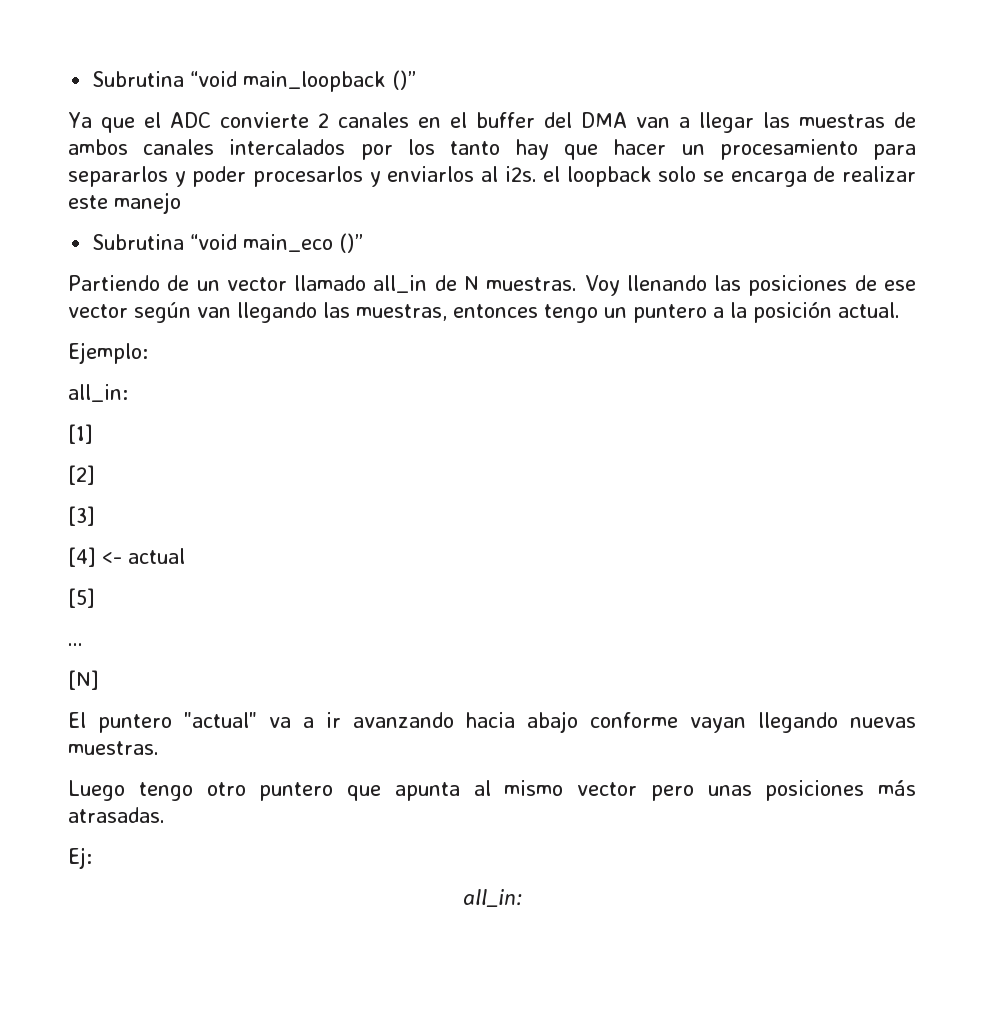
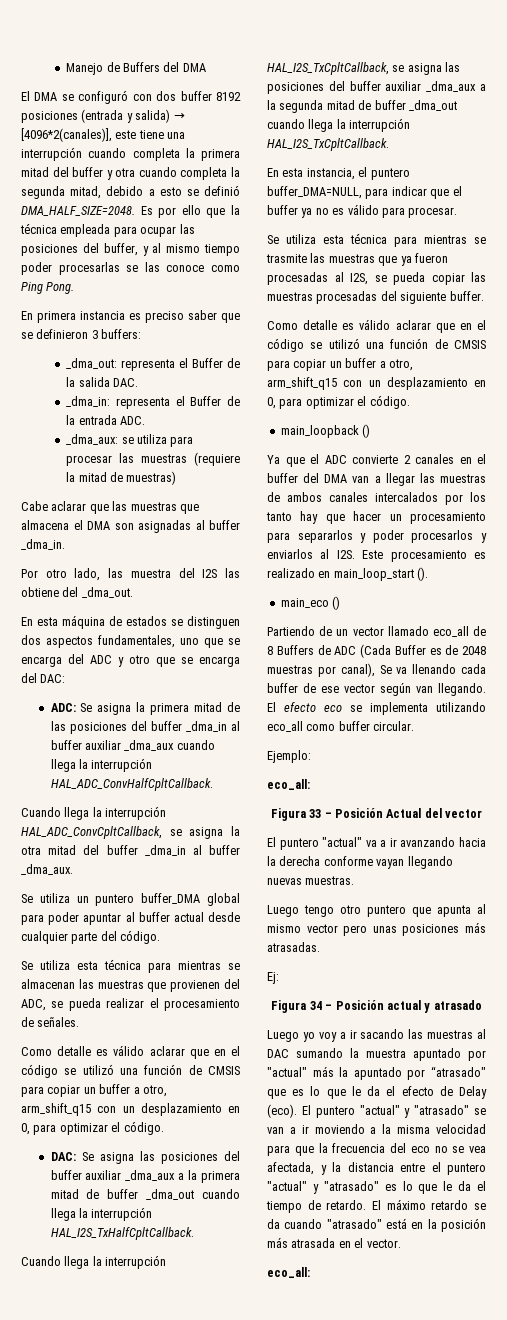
[92,70,417,92] Subrutina “void main_loopback ()” -> [66,62,206,75] [21,90,241,104] [21,109,185,123] [21,128,186,142] [21,147,240,161] [21,167,240,180] [21,185,240,199] [21,205,240,218] [20,223,195,237] [21,243,241,256] [21,262,240,275] [21,282,75,294] [21,310,240,323] [21,329,142,339] [66,358,240,371] [66,377,139,387] [66,396,240,409] [66,415,146,425] [66,434,194,447] [66,452,241,466] [66,471,177,485] [21,501,199,514] [21,520,240,533] [21,539,65,550] [21,568,240,581] [21,587,133,598] [21,615,240,629] [21,635,240,648] [21,654,240,667] [21,673,66,683] [50,702,241,715] [50,721,240,734] [50,740,215,751] [50,758,153,772] [50,778,213,791] [21,806,167,820] [21,826,240,839] [21,845,240,856] [21,864,73,875] [21,893,240,906] [21,912,240,925] [21,930,161,944] [21,959,240,973] [21,979,240,992] [21,998,240,1011] [21,1017,80,1027] [21,1045,240,1059] [21,1064,240,1078] [21,1084,167,1097] [21,1103,240,1116] [21,1121,164,1135] [50,1151,240,1164] [50,1170,241,1183] [50,1189,240,1200] [50,1207,153,1221] [50,1227,194,1240] [21,1255,167,1269] [267,62,461,75] [267,81,486,94] [267,100,457,113] [267,118,411,132] [267,138,389,151] [267,167,410,180] [267,186,462,199] [267,204,458,218] [267,233,486,247] [266,253,448,266] [267,272,486,285] [267,291,484,304] [267,319,486,333] [267,338,486,352] [267,358,413,371] [267,377,486,390] [267,395,410,409] [280,424,371,438] Manejo de Buffers del DMA // El DMA se configuró con dos buffer 8192 posiciones (entrada y salida) → [4096*2(canales)], este tiene una interrupción cuando completa la primera mitad del buffer y otra cuando completa la segunda mitad, debido a esto se definió DMA_HALF_SIZE=2048. Es por ello que la técnica empleada para ocupar las posiciones del buffer, y al mismo tiempo poder procesarlas se las conoce como Ping Pong. // En primera instancia es preciso saber que se definieron 3 buffers: // _dma_out: representa el Buffer de la salida DAC. // _dma_in: representa el Buffer de la entrada ADC. // _dma_aux: se utiliza para procesar las muestras (requiere la mitad de muestras) // Cabe aclarar que las muestras que almacena el DMA son asignadas al buffer _dma_in. // Por otro lado, las muestra del I2S las obtiene del _dma_out. // En esta máquina de estados se distinguen dos aspectos fundamentales, uno que se encarga del ADC y otro que se encarga del DAC: // ADC: Se asigna la primera mitad de las posiciones del buffer _dma_in al buffer auxiliar _dma_aux cuando llega la interrupción HAL_ADC_ConvHalfCpltCallback. // Cuando llega la interrupción HAL_ADC_ConvCpltCallback, se asigna la otra mitad del buffer _dma_in al buffer _dma_aux. // Se utiliza un puntero buffer_DMA global para poder apuntar al buffer actual desde cualquier parte del código. // Se utiliza esta técnica para mientras se almacenan las muestras que provienen del ADC, se pueda realizar el procesamiento de señales. // Como detalle es válido aclarar que en el código se utilizó una función de CMSIS para copiar un buffer a otro, arm_shift_q15 con un desplazamiento en 0, para optimizar el código. // DAC: Se asigna las posiciones del buffer auxiliar _dma_aux a la primera mitad de buffer _dma_out cuando llega la interrupción HAL_I2S_TxHalfCpltCallback. // Cuando llega la interrupción HAL_I2S_TxCpltCallback, se asigna las posiciones del buffer auxiliar _dma_aux a la segunda mitad de buffer _dma_out cuando llega la interrupción HAL_I2S_TxCpltCallback. // En esta instancia, el puntero buffer_DMA=NULL, para indicar que el buffer ya no es válido para procesar. // Se utiliza esta técnica para mientras se trasmite las muestras que ya fueron procesadas al I2S, se pueda copiar las muestras procesadas del siguiente buffer. // Como detalle es válido aclarar que en el código se utilizó una función de CMSIS para copiar un buffer a otro, arm_shift_q15 con un desplazamiento en 0, para optimizar el código. // main_loopback ()
[504,166,916,187] [68,192,181,214] [92,233,364,253] i2s. el loopback solo se encarga de realizar este manejo // Subrutina “void main_eco ()” -> [336,550,486,562] [267,567,429,581] [280,596,341,610] I2S. Este procesamiento es realizado en main_loop_start (). // main_eco ()
[373,275,848,296] all_in de N muestras. Voy llenando las posiciones -> [432,626,486,637] [267,644,486,658] [267,663,486,677] [267,683,298,693] eco_all de 8 Buffers de ADC (Cada Buffer es de 2048 muestras por canal), Se va llenando cada buffer
[237,302,900,323] [68,342,148,364] [68,384,128,402] [68,424,93,444] [68,465,95,485] [68,506,95,526] [68,547,185,567] [68,588,95,608] [68,643,83,646] [68,670,99,690] llegando las muestras, entonces tengo un puntero a la posición actual. // Ejemplo: // all_in: // [1] // [2] // [3] // [4] <- actual // [5] // ... // [N] -> [438,683,486,696] [267,702,486,715] [267,721,415,732] [267,750,311,763] [267,779,310,790] [270,808,483,821] llegando. El efecto eco se implementa utilizando eco_all como buffer circular. // Ejemplo: // eco_all: // Figura 33 – Posición Actual del vector
[527,711,579,733] abajo -> [267,856,321,866] la derecha
[462,889,522,907] all_in: -> [271,1000,482,1013] [267,1029,486,1042] [267,1048,486,1061] [267,1066,486,1080] [267,1086,487,1099] [267,1104,486,1118] [267,1124,486,1134] [267,1143,486,1156] [267,1162,486,1175] [267,1181,486,1194] [266,1199,486,1213] [267,1218,486,1232] [267,1237,401,1248] [267,1267,310,1278] Figura 34 – Posición actual y atrasado // Luego yo voy a ir sacando las muestras al DAC sumando la muestra apuntado por "actual" más la apuntado por “atrasado" que es lo que le da el efecto de Delay (eco). El puntero "actual" y "atrasado" se van a ir moviendo a la misma velocidad para que la frecuencia del eco no se vea afectada, y la distancia entre el puntero "actual" y "atrasado" es lo que le da el tiempo de retardo. El máximo retardo se da cuando "atrasado" está en la posición más atrasada en el vector. // eco_all:

